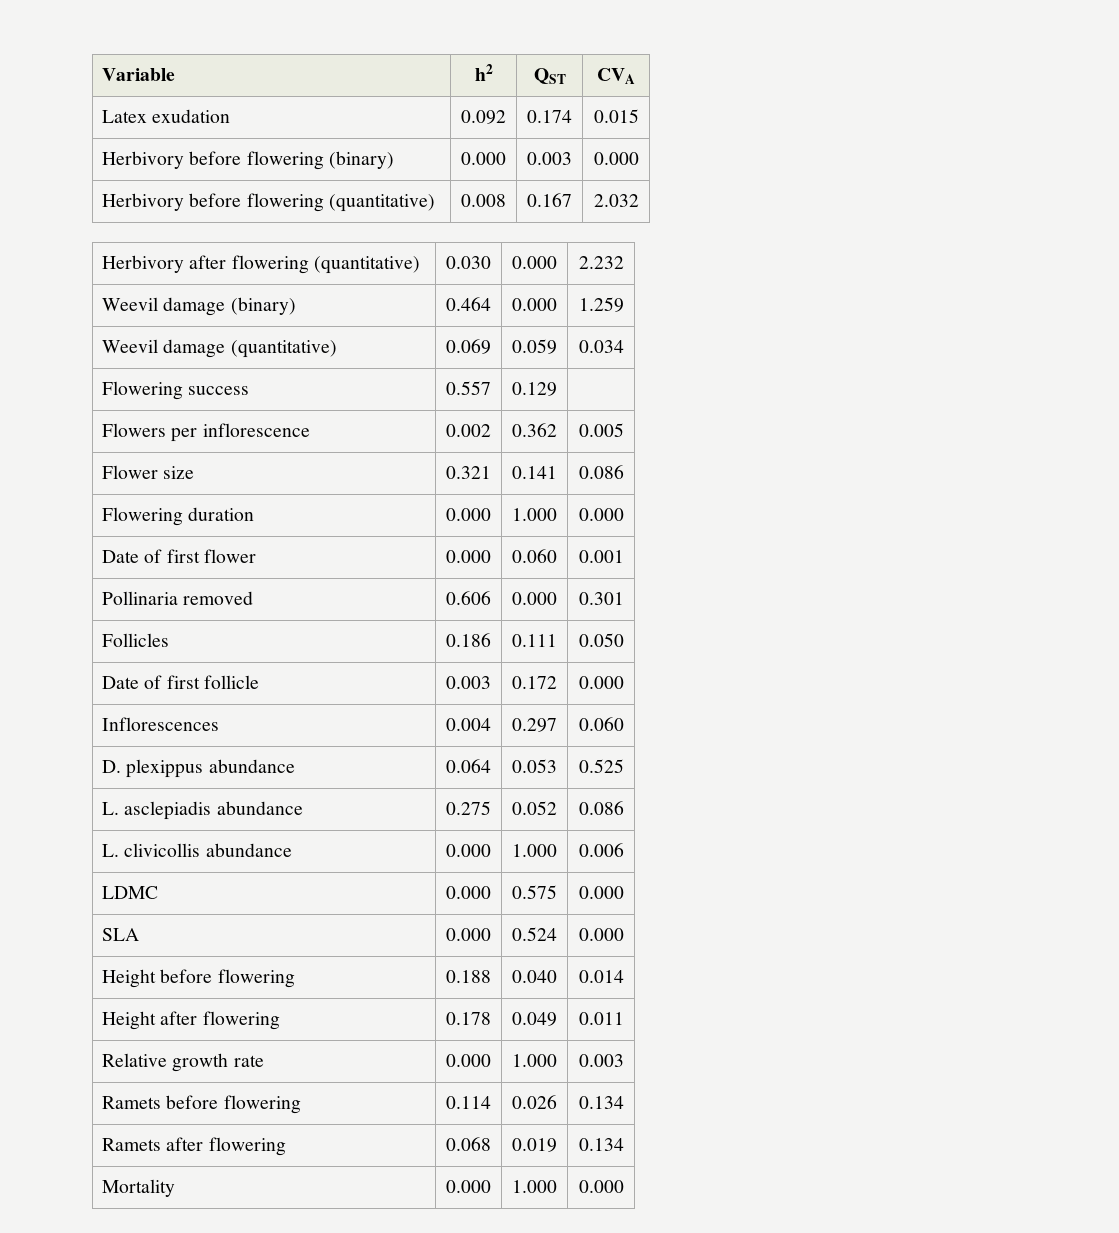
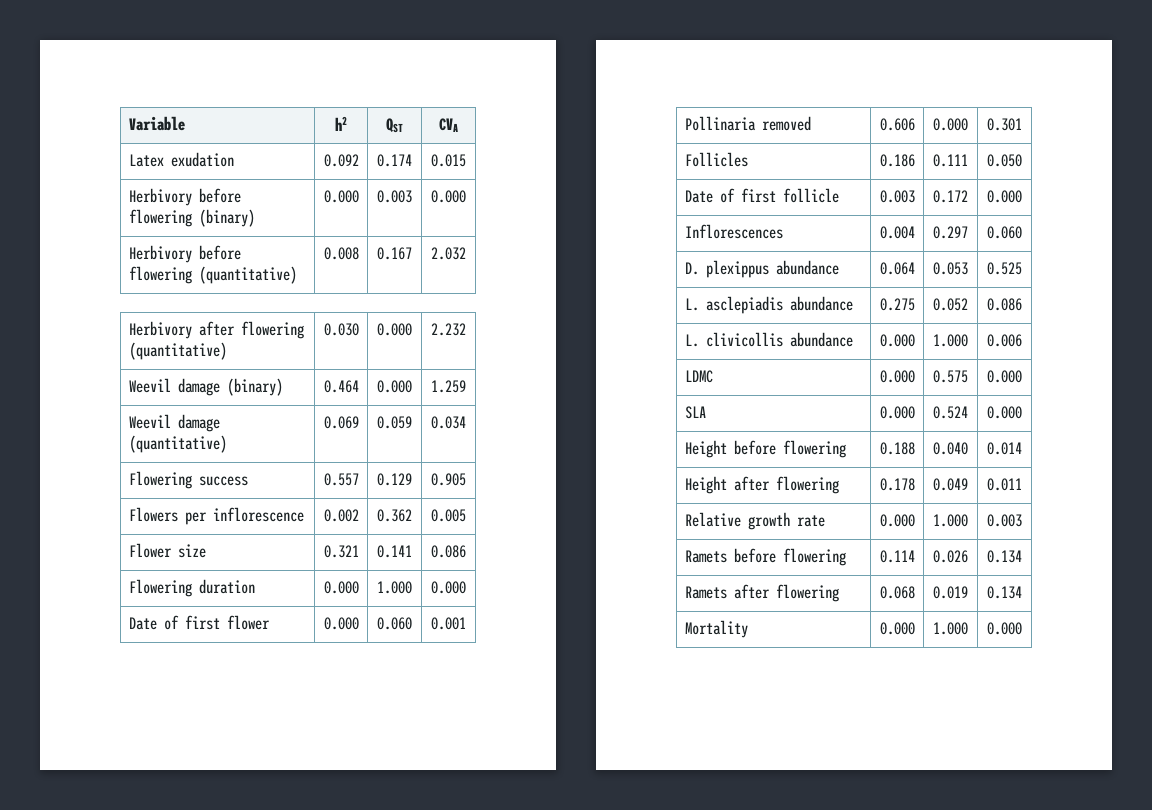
(557, 389) none -> [431,473,466,486] 0.905

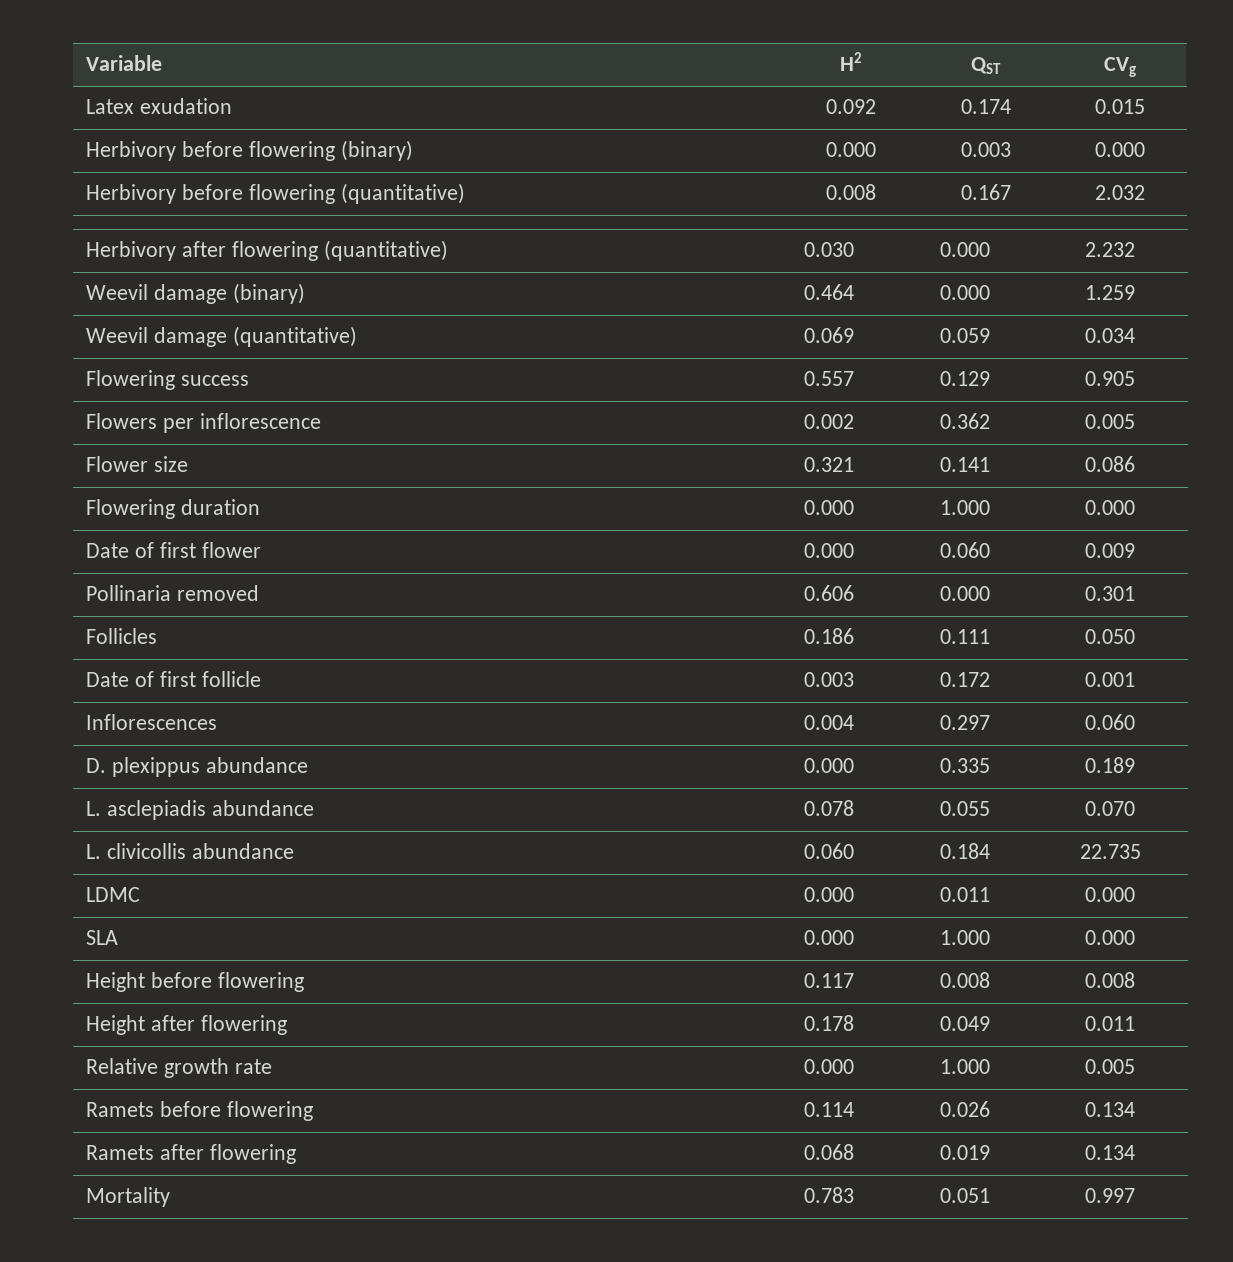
[335,116,347,131] h2 -> [840,52,862,71] H2
[439,118,458,132] CVA -> [1103,57,1136,77] CVg
[431,617,466,630] 0.001 -> [1085,543,1135,558] 0.009
[987,190,1022,203] 0.000 -> [1085,672,1135,687] 0.001
[879,262,915,275] [933,262,968,275] [987,262,1022,275] 0.064 | 0.053 | 0.525 -> [803,758,854,773] [939,758,990,773] [1085,757,1135,773] 0.000 | 0.335 | 0.189
[879,298,915,311] [933,298,968,311] [987,298,1022,311] 0.275 | 0.052 | 0.086 -> [803,800,854,816] [939,801,990,816] [1085,801,1135,816] 0.078 | 0.055 | 0.070
[879,334,915,347] [933,334,968,347] [987,334,1022,347] 0.000 | 1.000 | 0.006 -> [803,843,854,859] [939,843,990,859] [1079,844,1141,859] 0.060 | 0.184 | 22.735
[933,370,968,383] 0.575 -> [939,887,990,902] 0.011
[933,406,968,419] 0.524 -> [939,930,990,945] 1.000
[879,442,915,455] [933,442,968,455] [987,442,1022,455] 0.188 | 0.040 | 0.014 -> [803,973,854,988] [939,972,990,988] [1085,972,1135,988] 0.117 | 0.008 | 0.008
[987,514,1022,527] 0.003 -> [1085,1059,1135,1074] 0.005
[879,622,915,635] [933,622,968,635] [987,622,1022,635] 0.000 | 1.000 | 0.000 -> [803,1187,854,1203] [939,1188,990,1203] [1085,1188,1135,1203] 0.783 | 0.051 | 0.997

